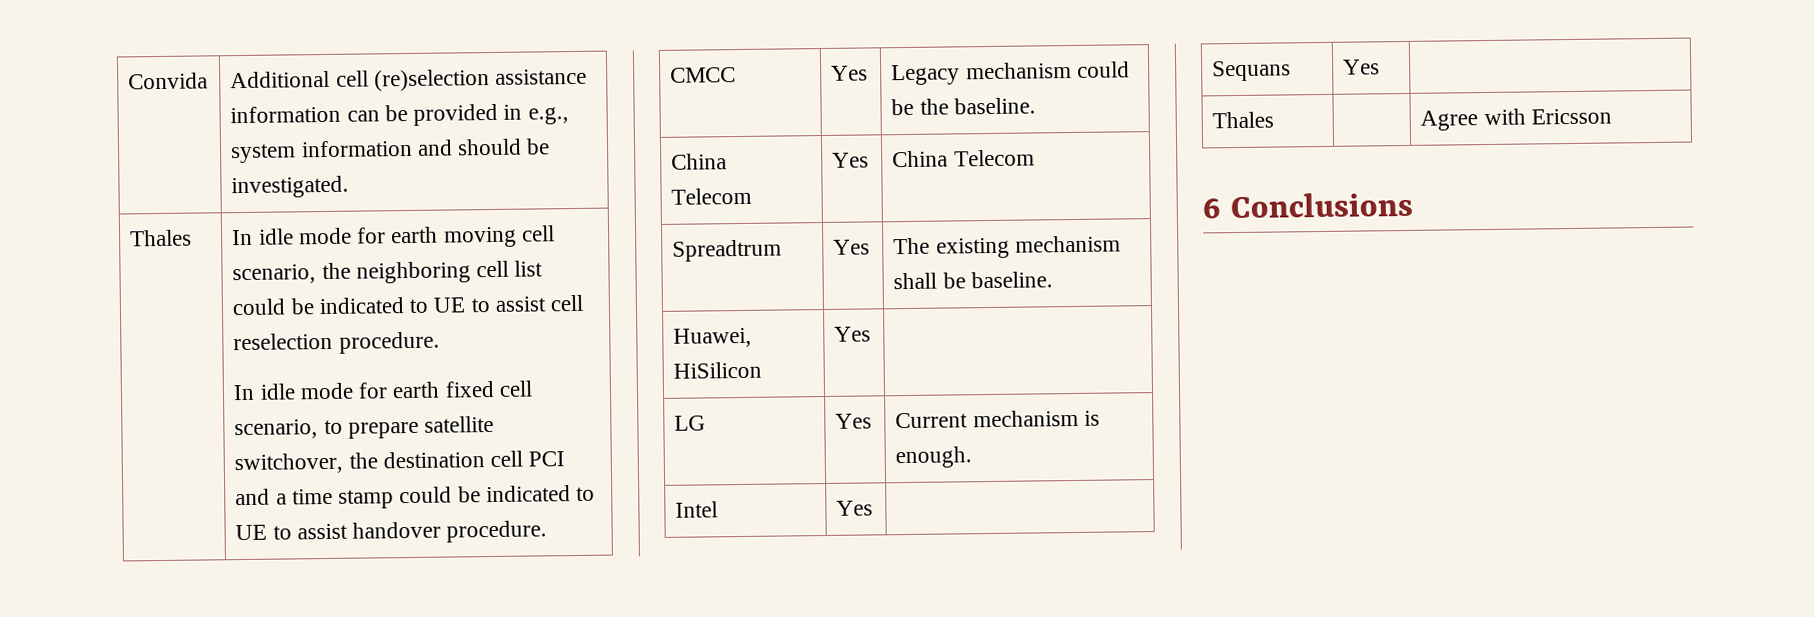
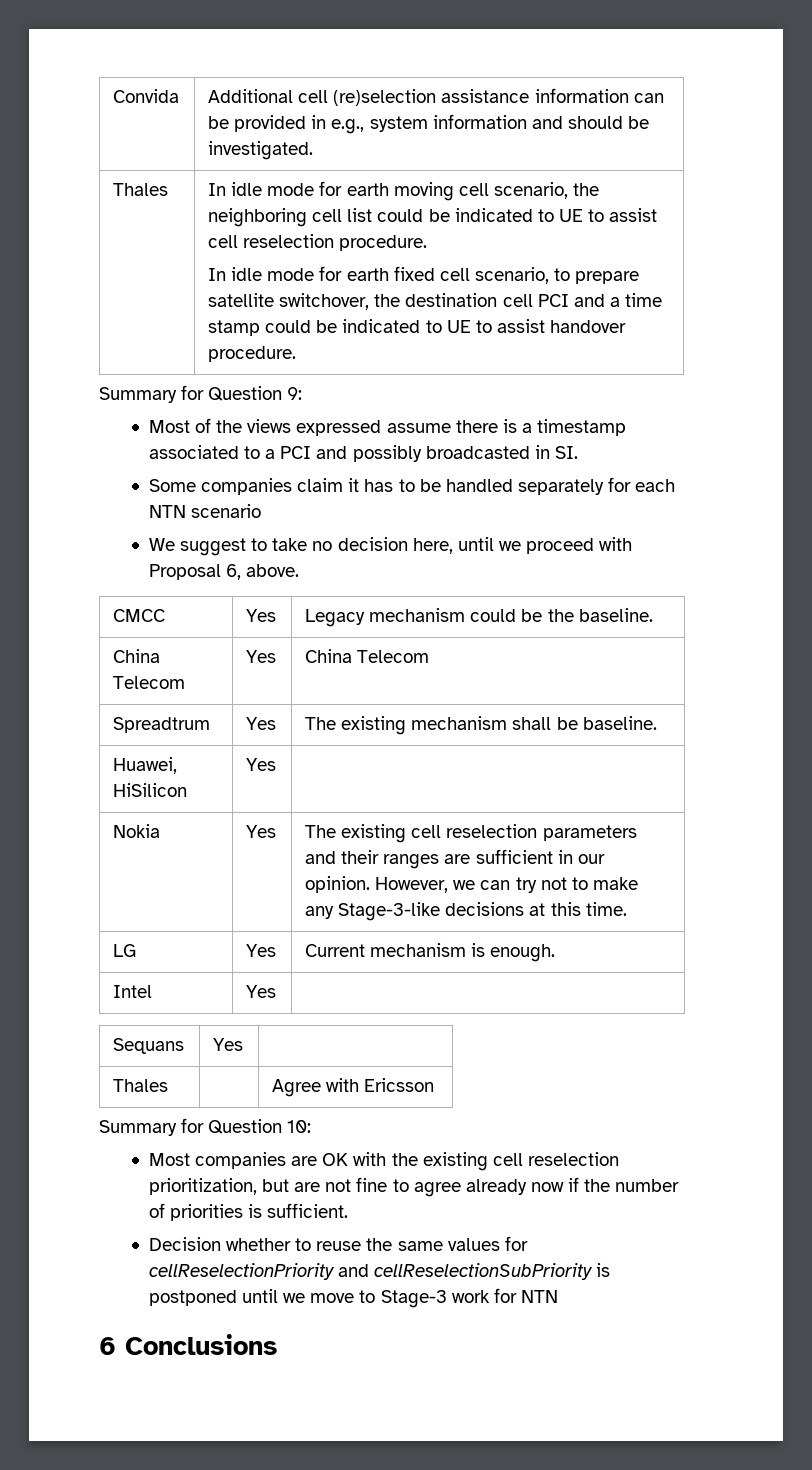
(548, 531) none -> [99,385,303,403] [148,418,627,436] [148,445,578,462] [148,477,676,495] [148,504,262,518] [148,537,633,556] [148,564,300,580] // Summary for Question 9: // Most of the views expressed assume there is a timestamp associated to a PCI and possibly broadcasted in SI. // Some companies claim it has to be handled separately for each NTN scenario // We suggest to take no decision here, until we proceed with Proposal 6, above.
(872, 334) none -> [113,824,161,838] [246,825,277,838] [305,824,637,843] [305,849,605,869] [305,876,638,893] [305,902,627,921] // Nokia | Yes | The existing cell reselection parameters and their ranges are sufficient in our opinion. However, we can try not to make any Stage-3-like decisions at this time.
(1612, 116) none -> [99,1118,312,1136] [148,1152,619,1171] [148,1177,680,1197] [148,1203,349,1221] [148,1236,528,1251] [148,1263,611,1280] [148,1288,558,1308] // Summary for Question 10: // Most companies are OK with the existing cell reselection prioritization, but are not fine to agree already now if the number of priorities is sufficient. // Decision whether to reuse the same values for cellReselectionPriority and cellReselectionSubPriority is postponed until we move to Stage-3 work for NTN

